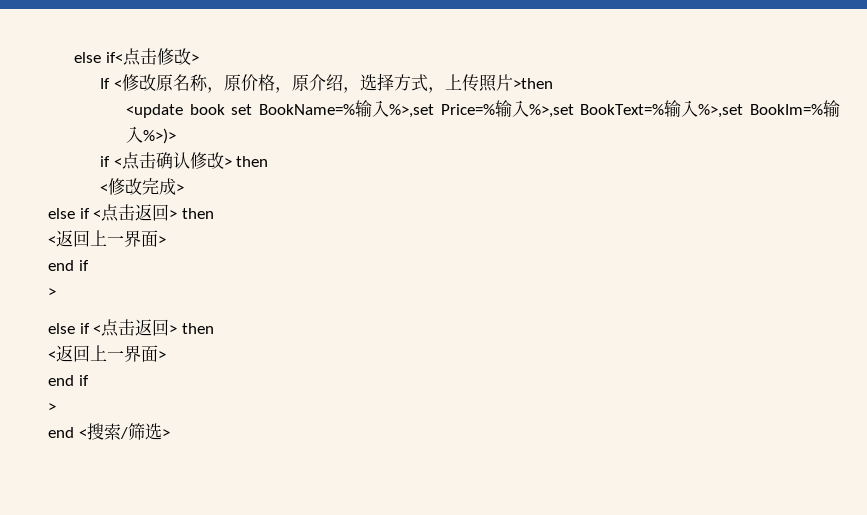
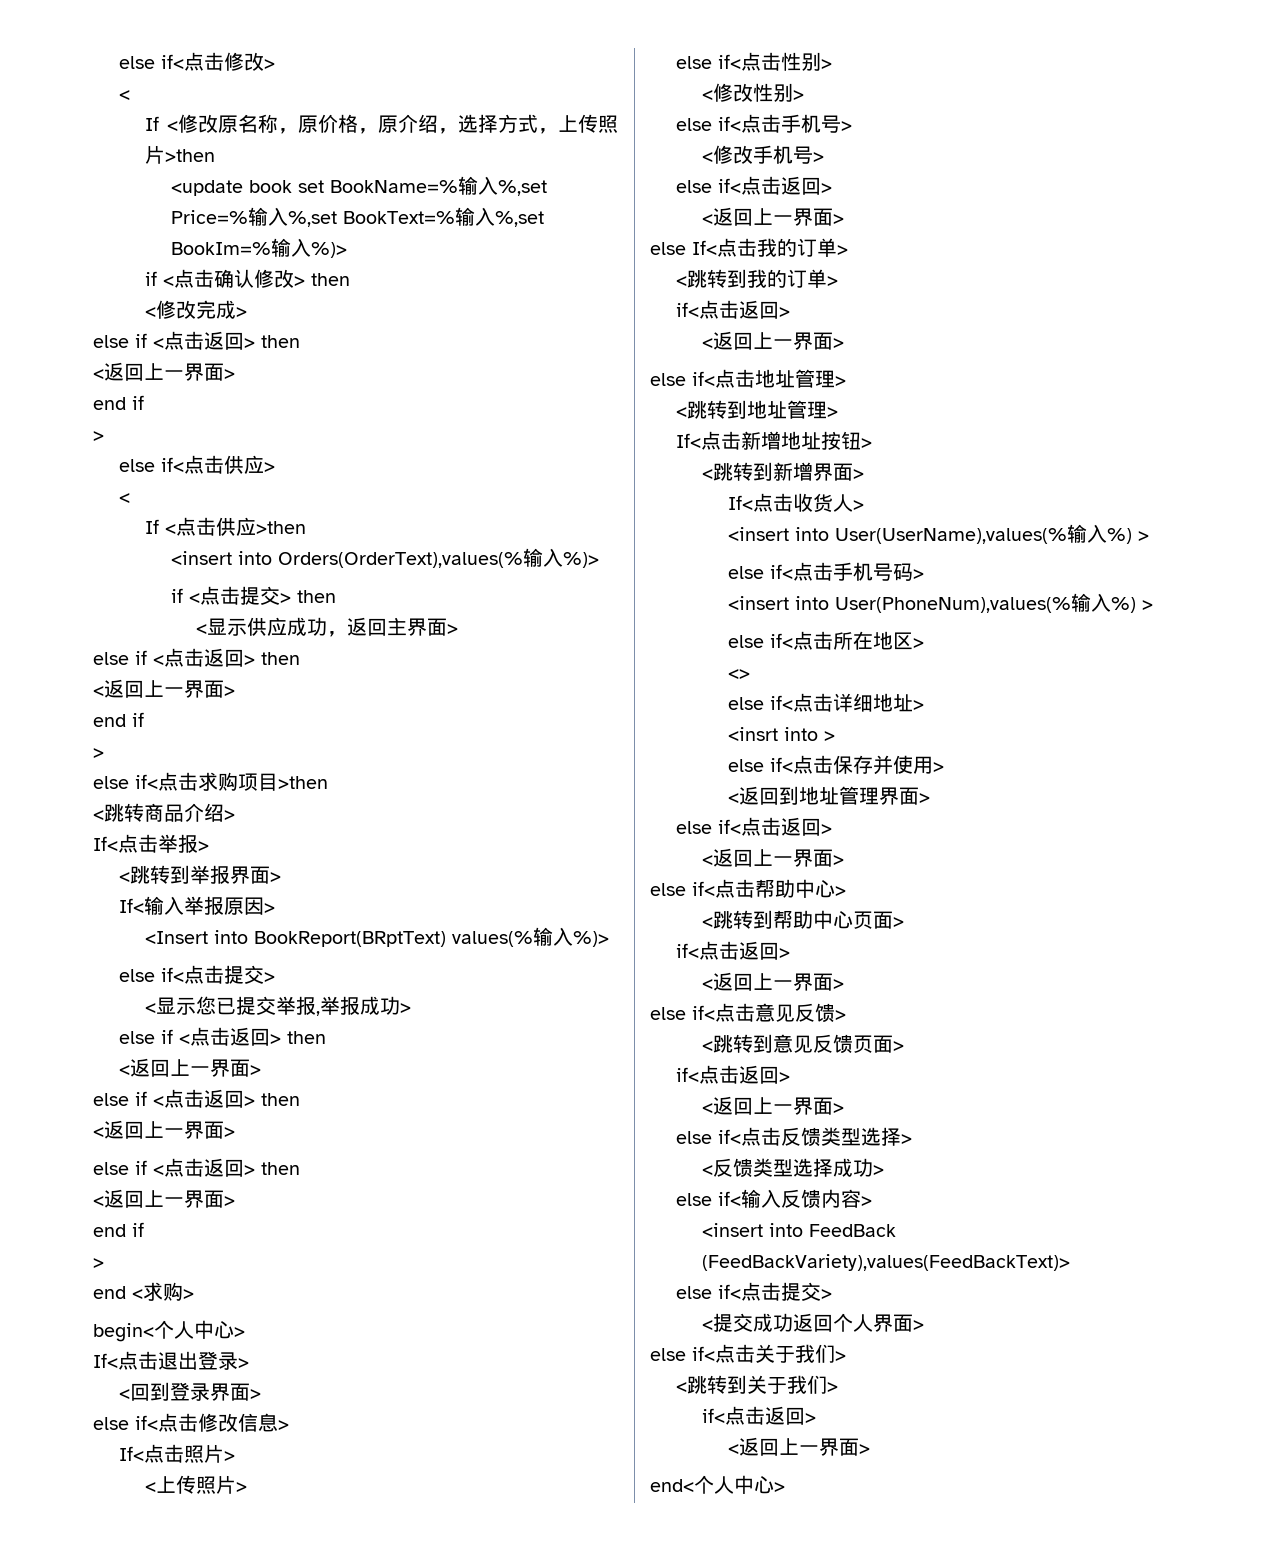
(199, 58) none -> [118,90,130,100] // <
[389,104,435,118] %>,set -> [497,180,547,196] %,set
[528,104,574,118] %>,set -> [287,211,337,227] %,set
[698,104,744,118] %>,set -> [494,211,544,227] %,set
[143,128,177,144] %>)> -> [310,242,347,258] %)>
(56, 292) none -> [118,455,275,474] [118,493,130,503] [144,517,306,536] [170,548,599,568] [170,586,336,605] [196,617,459,637] [93,648,300,667] [93,679,235,698] [93,712,144,727] [93,748,104,758] [93,772,328,791] [93,803,235,822] [93,834,209,853] [118,865,281,884] [118,896,275,915] [144,927,609,947] [118,965,275,984] [144,996,411,1016] [118,1027,326,1046] [118,1058,261,1077] [93,1089,300,1108] [93,1120,235,1139] // else if<点击供应> // < // If <点击供应>then // <insert into Orders(OrderText),values(%输入%)> // if <点击提交> then // <显示供应成功，返回主界面> // else if <点击返回> then // <返回上一界面> // end if // > // else if<点击求购项目>then // <跳转商品介绍> // If<点击举报> // <跳转到举报界面> // If<输入举报原因> // <Insert into BookReport(BRptText) values(%输入%)> // else if<点击提交> // <显示您已提交举报,举报成功> // else if <点击返回> then // <返回上一界面> // else if <点击返回> then // <返回上一界面>
[86,423,162,440] 搜索/筛选 -> [143,1282,194,1301] [93,1320,245,1342] [93,1351,249,1370] [118,1382,261,1401] [93,1413,289,1432] [118,1444,235,1463] [144,1475,247,1494] [675,52,832,71] [701,83,804,102] [675,114,852,133] [701,145,824,164] [675,176,832,195] [701,207,844,226] [650,238,848,257] [675,269,838,288] [675,300,790,319] [701,331,844,350] [650,369,846,388] [675,400,838,419] [675,431,872,450] [701,462,864,481] [727,493,864,513] [727,524,1149,544] [727,562,924,581] [727,593,1153,613] [727,631,924,650] [727,669,750,679] [727,693,924,712] [727,727,835,741] [727,755,944,775] [727,786,930,805] [675,817,832,836] [701,848,844,867] [650,879,846,898] [701,910,904,929] [675,941,790,960] [701,972,844,991] [650,1003,846,1023] [701,1034,904,1054] [675,1065,790,1084] [701,1096,844,1115] [675,1127,912,1147] [701,1158,884,1178] [675,1189,872,1209] [701,1223,896,1237] [701,1254,1070,1271] [675,1282,832,1301] [701,1313,924,1332] [650,1344,846,1363] [675,1375,838,1394] [701,1406,816,1425] [727,1437,870,1456] [650,1475,774,1494] 求购> // begin<个人中心> // If<点击退出登录> // <回到登录界面> // else if<点击修改信息> // If<点击照片> // <上传照片> // else if<点击性别> // <修改性别> // else if<点击手机号> // <修改手机号> // else if<点击返回> // <返回上一界面> // else If<点击我的订单> // <跳转到我的订单> // if<点击返回> // <返回上一界面> // else if<点击地址管理> // <跳转到地址管理> // If<点击新增地址按钮> // <跳转到新增界面> // If<点击收货人> // <insert into User(UserName),values(%输入%) > // else if<点击手机号码> // <insert into User(PhoneNum),values(%输入%) > // else if<点击所在地区> // <> // else if<点击详细地址> // <insrt into > // else if<点击保存并使用> // <返回到地址管理界面> // else if<点击返回> // <返回上一界面> // else if<点击帮助中心> // <跳转到帮助中心页面> // if<点击返回> // <返回上一界面> // else if<点击意见反馈> // <跳转到意见反馈页面> // if<点击返回> // <返回上一界面> // else if<点击反馈类型选择> // <反馈类型选择成功> // else if<输入反馈内容> // <insert into FeedBack (FeedBackVariety),values(FeedBackText)> // else if<点击提交> // <提交成功返回个人界面> // else if<点击关于我们> // <跳转到关于我们> // if<点击返回> // <返回上一界面> // end<个人中心

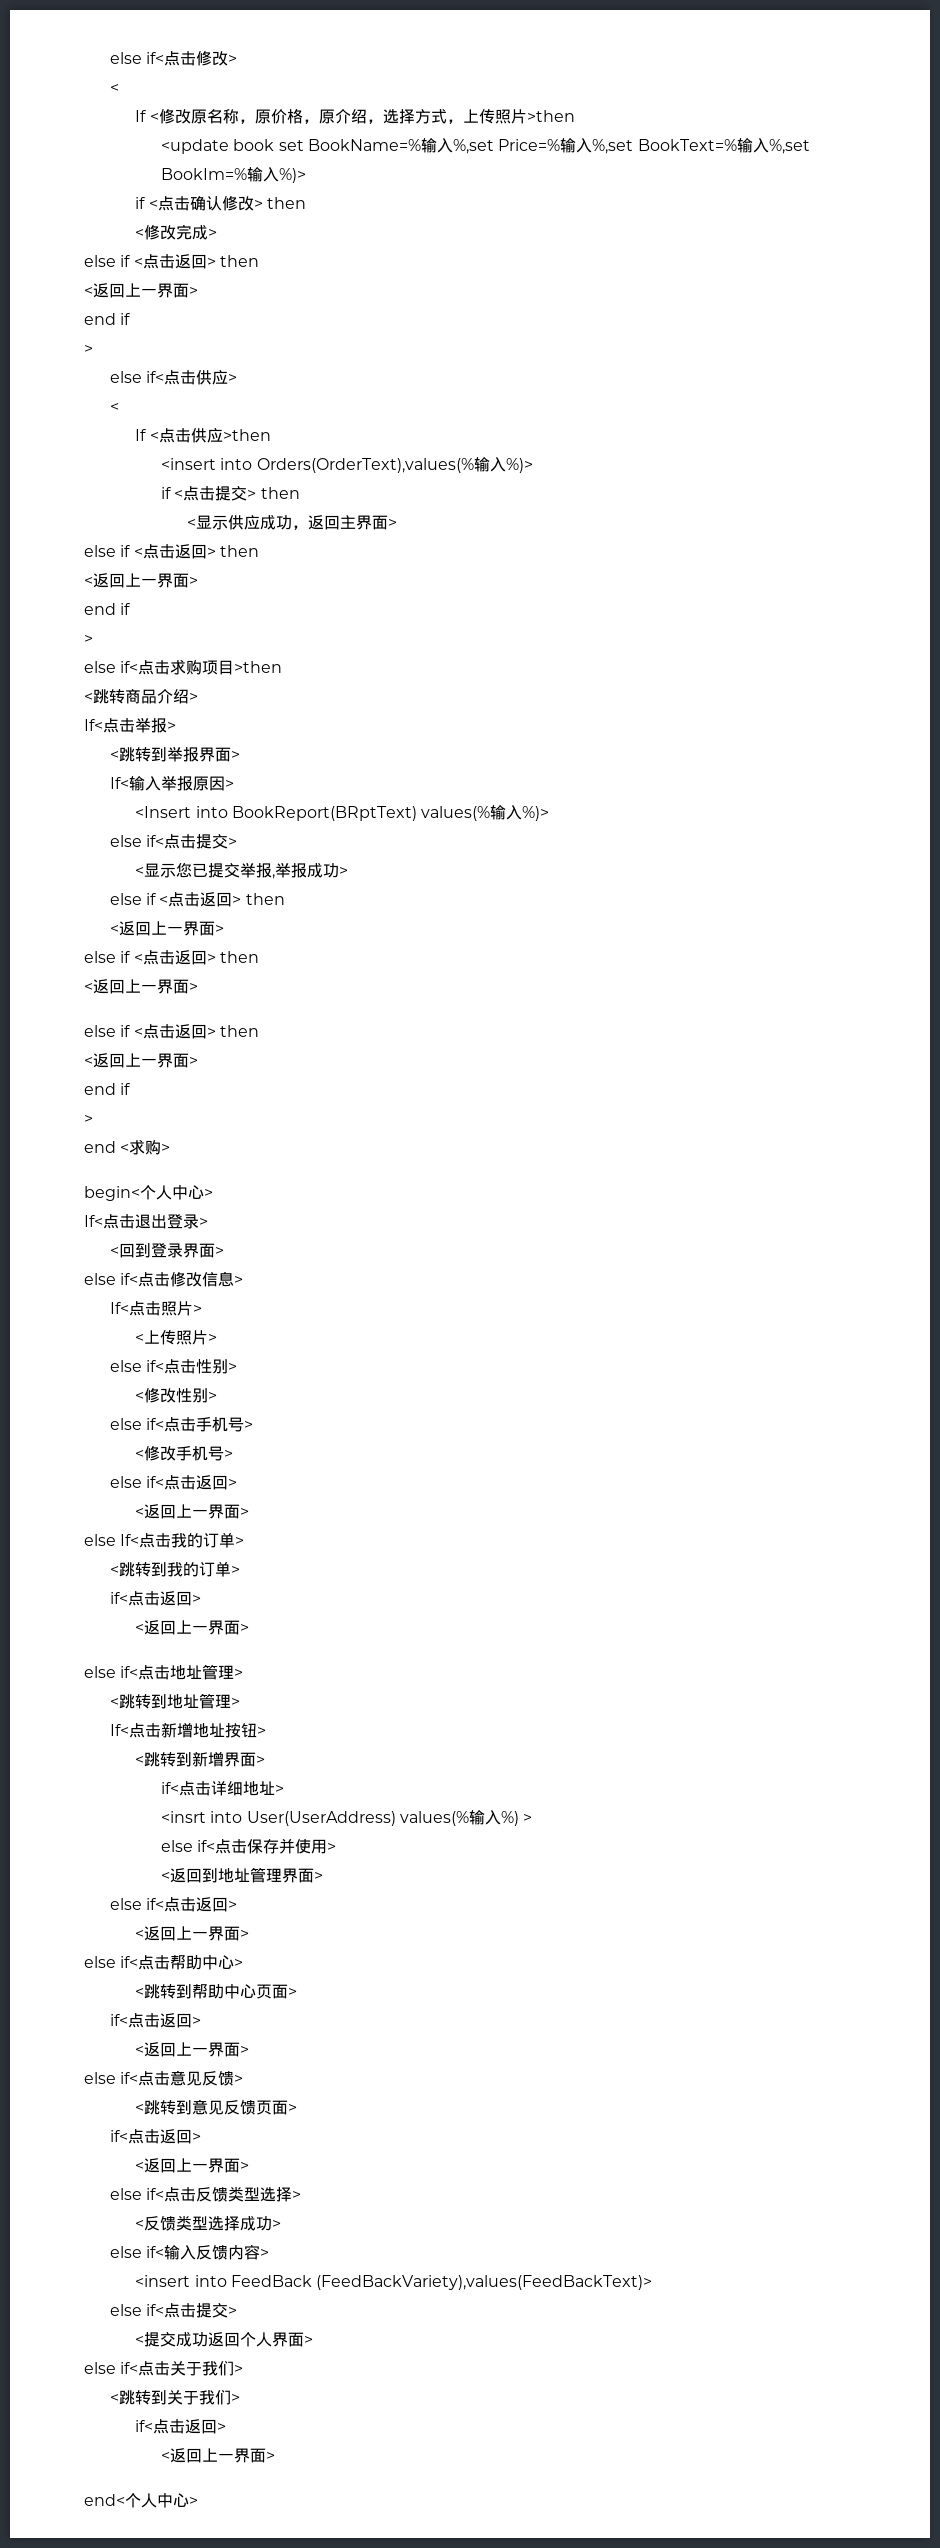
[727,493,864,513] [727,524,1149,544] [727,562,924,581] [727,593,1153,613] [727,631,924,650] [727,669,750,679] [727,697,764,710] If<点击收货人> // <insert into User(UserName),values(%输入%) > // else if<点击手机号码> // <insert into User(PhoneNum),values(%输入%) > // else if<点击所在地区> // <> // else -> (266, 1760) none
(818, 734) none -> [246,1810,520,1826] User(UserAddress) values(%输入%)

